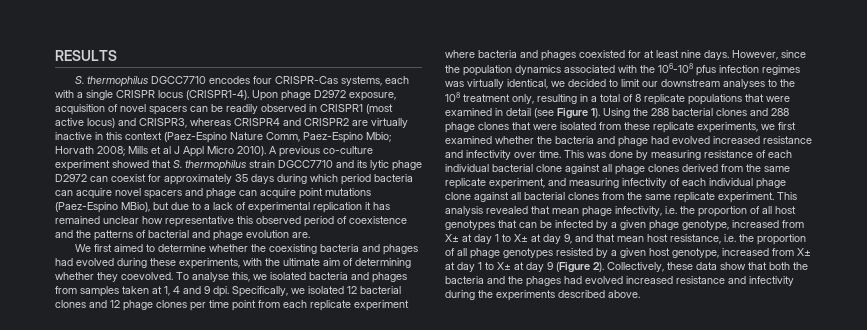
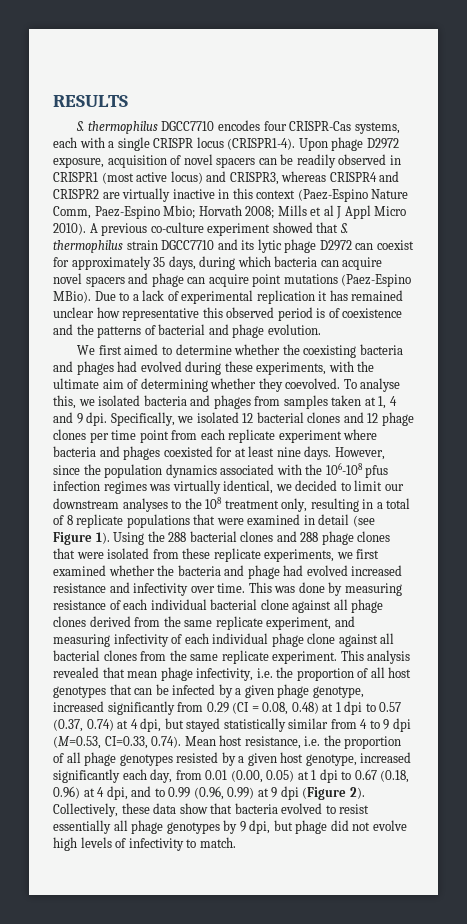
[251,174,274,184] days -> [168,256,196,270] days,
[341,174,371,185] period -> (271, 261) none
[121,202,189,212] MBio), but due -> [53,291,116,303] MBio). Due
(334, 221) none -> [316,308,326,318] is
[246,230,310,238] evolution are. -> [267,324,321,335] evolution.
[782,220,804,228] [445,234,644,244] from X± at day 1 to X± at day 9, and that mean -> [107,701,402,715] [53,718,411,732] [53,736,216,749] significantly from 0.29 (CI = 0.08, 0.48) at 1 dpi to 0.57 (0.37, 0.74) at 4 dpi, but stayed statistically similar from 4 to 9 dpi (M=0.53, CI=0.33, 0.74). Mean
[772,248,811,256] [445,262,553,272] from X± at day 1 to X± at day 9 -> [53,769,410,783] [53,786,299,800] significantly each day, from 0.01 (0.00, 0.05) at 1 dpi to 0.67 (0.18, 0.96) at 4 dpi, and to 0.99 (0.96, 0.99) at 9 dpi
[769,262,808,270] [445,276,794,287] [445,290,640,301] both the bacteria and the phages had evolved increased resistance and infectivity during the experiments described above. -> [234,803,370,814] [53,820,407,834] [53,837,236,851] bacteria evolved to resist essentially all phage genotypes by 9 dpi, but phage did not evolve high levels of infectivity to match.

